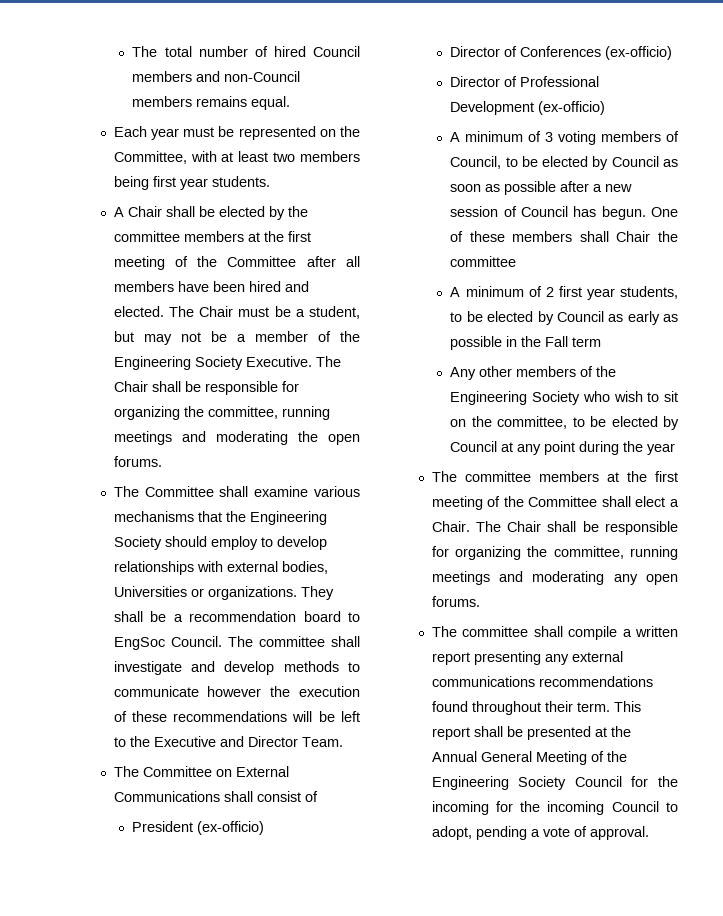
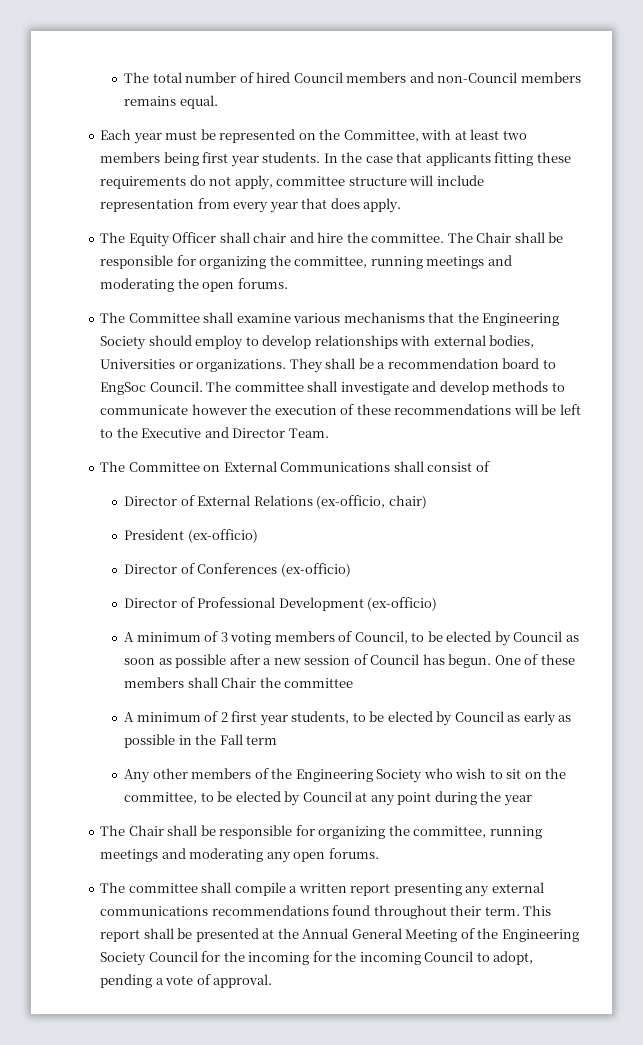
[113,206,308,220] [113,231,311,242] [113,256,360,270] [113,281,309,292] [113,306,360,319] [113,331,360,345] [113,356,312,370] // A Chair shall be elected by the committee members at the first meeting of the Committee after all members have been hired and elected. The Chair must be a student, but may not be a member of the Engineering Society Executive. -> [323,152,571,166] [100,175,484,190] [100,198,402,213] [100,232,445,247] In the case that applicants fitting these requirements do not apply, committee structure will include representation from every year that does apply. // The Equity Officer shall chair and hire the committee.
(318, 796) none -> [124,495,427,509] // Director of External Relations (ex-officio, chair)
[464,471,678,482] [431,496,679,510] [431,521,501,532] committee members at the first meeting of the Committee shall elect a Chair. The -> (126, 830) none

